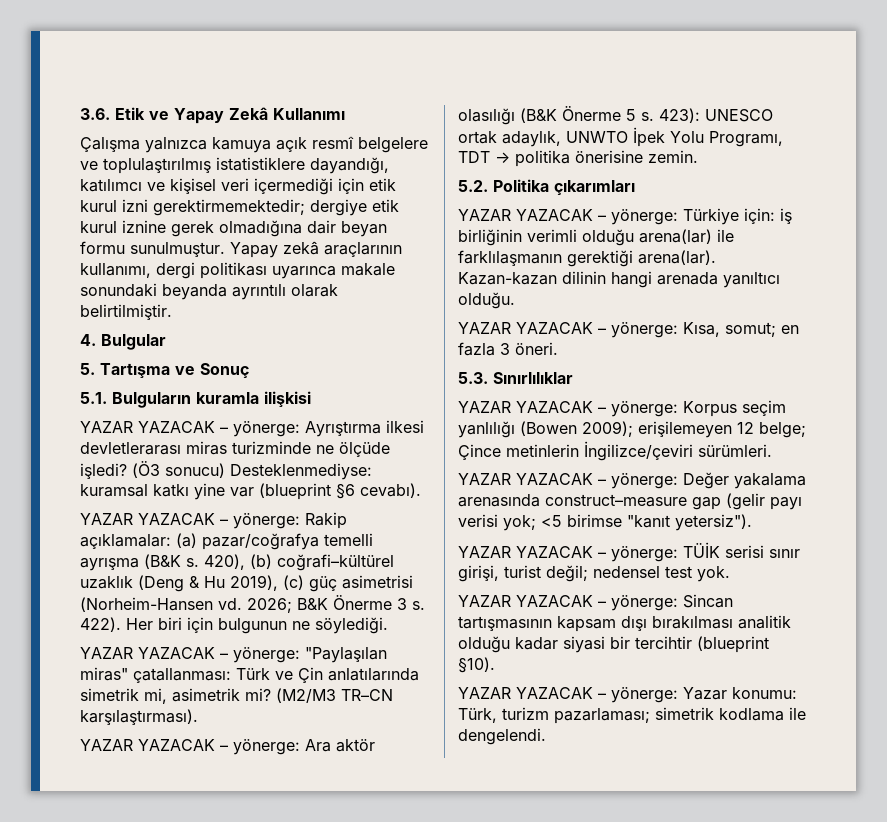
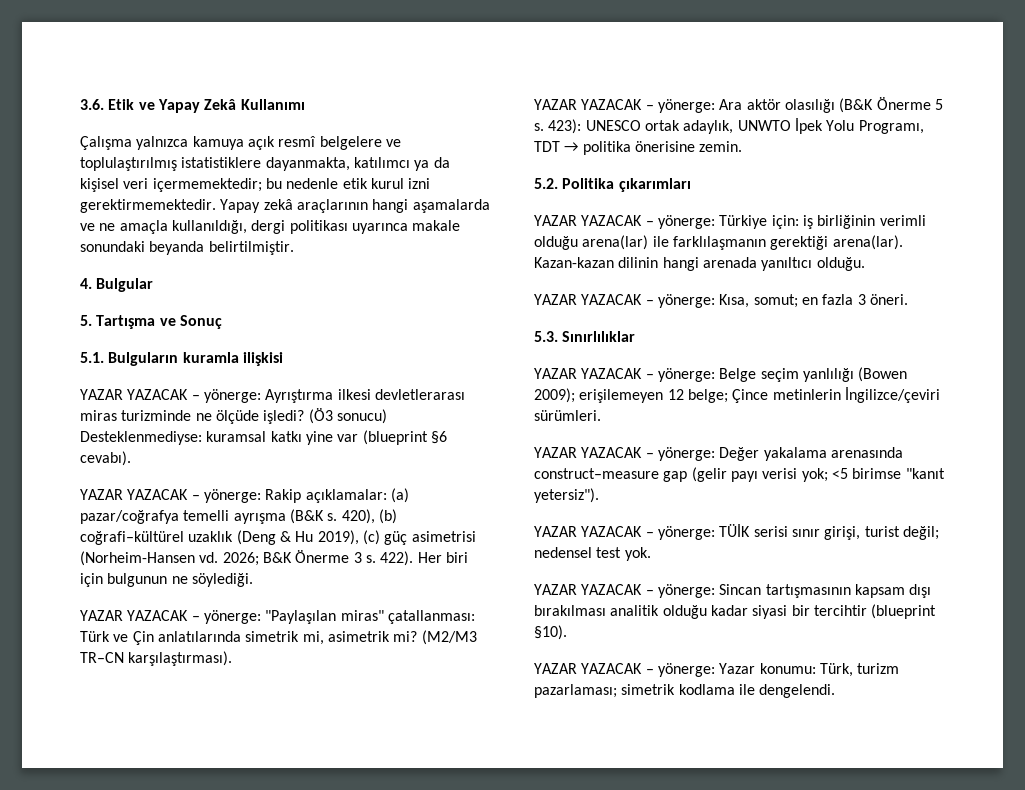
[310,157,389,174] [80,178,396,195] [80,199,399,216] [80,220,387,237] [80,241,402,258] [80,263,151,278] dayandığı, katılımcı ve kişisel veri içermediği için etik kurul izni gerektirmemektedir; dergiye etik kurul iznine gerek olmadığına dair beyan formu sunulmuştur. Yapay zekâ araçlarının kullanımı, -> [265,157,450,171] [80,178,431,192] [80,199,490,213] [80,220,247,234] dayanmakta, katılımcı ya da kişisel veri içermemektedir; bu nedenle etik kurul izni gerektirmemektedir. Yapay zekâ araçlarının hangi aşamalarda ve ne amaçla kullanıldığı,
[232,284,338,300] ayrıntılı olarak -> (205, 248) none
[683,401,737,417] Korpus -> [719,368,757,382] Belge

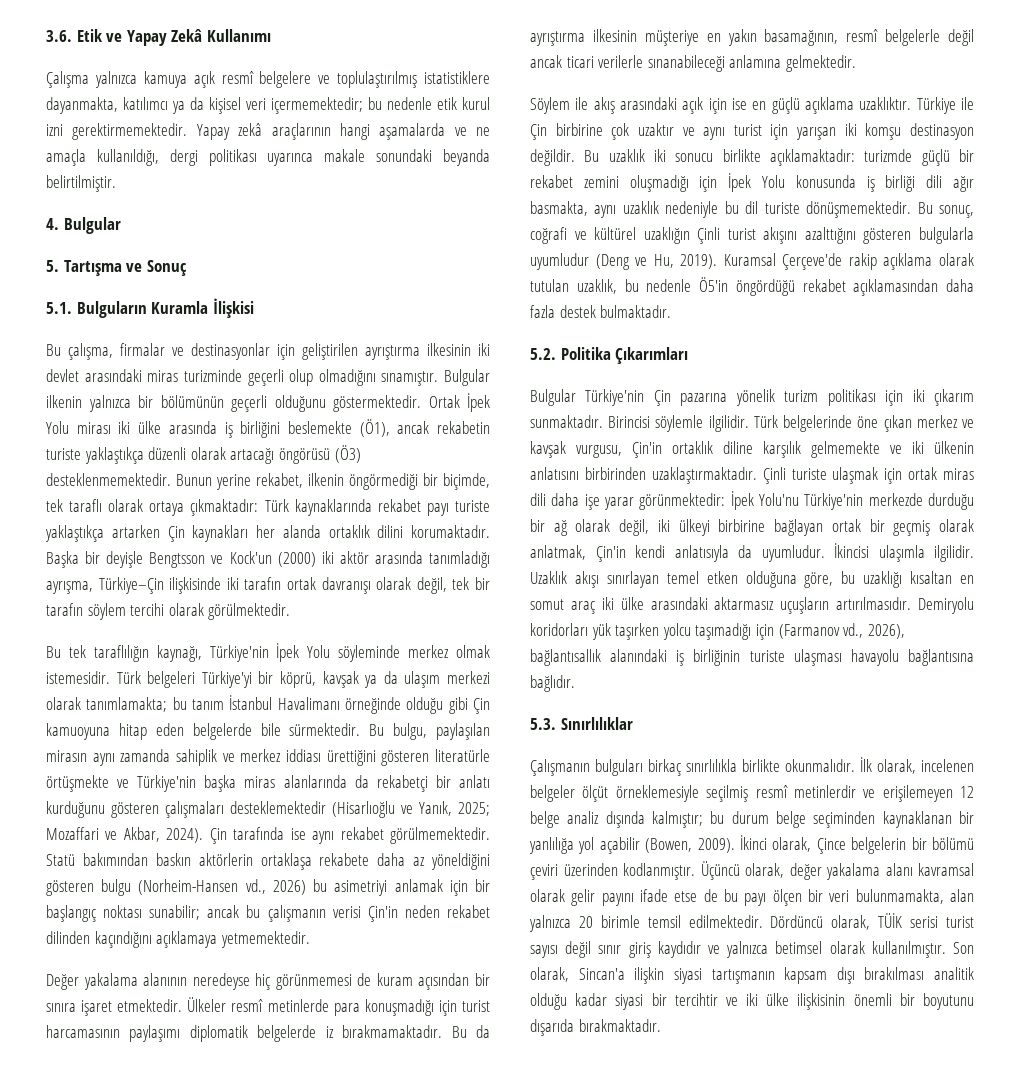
[182,352,283,366] [80,389,465,403] [80,408,387,424] [80,430,447,445] [80,451,131,466] [80,488,409,503] [80,509,397,524] [80,530,476,545] [80,550,468,566] [80,573,253,587] [80,610,475,624] [80,630,477,645] [80,651,233,666] [534,97,943,113] [534,118,924,134] [534,141,743,155] [534,178,691,192] [534,215,926,229] [534,235,903,250] [534,257,865,271] [534,294,908,308] [534,331,636,342] [534,367,908,382] [534,387,940,403] [534,410,601,421] [534,447,903,461] [534,467,945,482] [534,488,599,503] [534,524,939,540] [534,547,651,561] [534,584,851,598] kuramla ilişkisi // YAZAR YAZACAK – yönerge: Ayrıştırma ilkesi devletlerarası miras turizminde ne ölçüde işledi? (Ö3 sonucu) Desteklenmediyse: kuramsal katkı yine var (blueprint §6 cevabı). // YAZAR YAZACAK – yönerge: Rakip açıklamalar: (a) pazar/coğrafya temelli ayrışma (B&K s. 420), (b) coğrafi–kültürel uzaklık (Deng & Hu 2019), (c) güç asimetrisi (Norheim-Hansen vd. 2026; B&K Önerme 3 s. 422). Her biri için bulgunun ne söylediği. // YAZAR YAZACAK – yönerge: "Paylaşılan miras" çatallanması: Türk ve Çin anlatılarında simetrik mi, asimetrik mi? (M2/M3 TR–CN karşılaştırması). // YAZAR YAZACAK – yönerge: Ara aktör olasılığı (B&K Önerme 5 s. 423): UNESCO ortak adaylık, UNWTO İpek Yolu Programı, TDT → politika önerisine zemin. // 5.2. Politika çıkarımları // YAZAR YAZACAK – yönerge: Türkiye için: iş birliğinin verimli olduğu arena(lar) ile farklılaşmanın gerektiği arena(lar). Kazan-kazan dilinin hangi arenada yanıltıcı olduğu. // YAZAR YAZACAK – yönerge: Kısa, somut; en fazla 3 öneri. // 5.3. Sınırlılıklar // YAZAR YAZACAK – yönerge: Belge seçim yanlılığı (Bowen 2009); erişilemeyen 12 belge; Çince metinlerin İngilizce/çeviri sürümleri. // YAZAR YAZACAK – yönerge: Değer yakalama arenasında construct–measure gap (gelir payı verisi yok; <5 birimse "kanıt yetersiz"). // YAZAR YAZACAK – yönerge: TÜİK serisi sınır girişi, turist değil; nedensel test yok. // YAZAR YAZACAK – yönerge: Sincan tartışmasının -> [151,298,254,318] [46,343,490,360] [46,369,490,386] [46,393,490,412] [46,419,490,438] [46,445,361,464] [46,473,490,490] [46,499,491,516] [45,525,490,542] [46,551,491,568] [46,577,490,594] [46,603,291,620] [46,643,490,662] [46,671,490,688] [46,695,490,714] [46,723,490,740] [46,749,491,766] [46,775,491,792] [46,801,491,818] [46,827,491,844] [46,853,490,870] [46,879,491,896] [46,905,490,922] [46,931,310,948] [46,973,490,990] [46,997,490,1016] [46,1025,491,1042] [530,29,974,46] [530,55,856,72] [530,97,974,114] [530,123,974,140] [530,149,974,166] [530,173,974,192] [530,201,975,218] [530,227,974,244] [530,253,974,270] [530,277,974,296] [530,305,672,318] [530,347,689,364] [530,389,974,406] [530,415,974,432] [530,441,974,458] [530,467,974,484] [530,491,974,510] [530,519,974,536] [530,543,974,562] [530,571,974,588] [530,597,974,614] [530,623,905,640] [530,649,974,666] [530,675,575,692] [530,717,633,730] [530,757,974,776] [530,785,974,802] [530,811,974,828] [529,835,974,854] [530,861,974,880] [530,889,974,906] [529,913,975,932] [530,941,974,958] [530,967,775,984] Kuramla İlişkisi // Bu çalışma, firmalar ve destinasyonlar için geliştirilen ayrıştırma ilkesinin iki devlet arasındaki miras turizminde geçerli olup olmadığını sınamıştır. Bulgular ilkenin yalnızca bir bölümünün geçerli olduğunu göstermektedir. Ortak İpek Yolu mirası iki ülke arasında iş birliğini beslemekte (Ö1), ancak rekabetin turiste yaklaştıkça düzenli olarak artacağı öngörüsü (Ö3) desteklenmemektedir. Bunun yerine rekabet, ilkenin öngörmediği bir biçimde, tek taraflı olarak ortaya çıkmaktadır: Türk kaynaklarında rekabet payı turiste yaklaştıkça artarken Çin kaynakları her alanda ortaklık dilini korumaktadır. Başka bir deyişle Bengtsson ve Kock'un (2000) iki aktör arasında tanımladığı ayrışma, Türkiye–Çin ilişkisinde iki tarafın ortak davranışı olarak değil, tek bir tarafın söylem tercihi olarak görülmektedir. // Bu tek taraflılığın kaynağı, Türkiye'nin İpek Yolu söyleminde merkez olmak istemesidir. Türk belgeleri Türkiye'yi bir köprü, kavşak ya da ulaşım merkezi olarak tanımlamakta; bu tanım İstanbul Havalimanı örneğinde olduğu gibi Çin kamuoyuna hitap eden belgelerde bile sürmektedir. Bu bulgu, paylaşılan mirasın aynı zamanda sahiplik ve merkez iddiası ürettiğini gösteren literatürle örtüşmekte ve Türkiye'nin başka miras alanlarında da rekabetçi bir anlatı kurduğunu gösteren çalışmaları desteklemektedir (Hisarlıoğlu ve Yanık, 2025; Mozaffari ve Akbar, 2024). Çin tarafında ise aynı rekabet görülmemektedir. Statü bakımından baskın aktörlerin ortaklaşa rekabete daha az yöneldiğini gösteren bulgu (Norheim-Hansen vd., 2026) bu asimetriyi anlamak için bir başlangıç noktası sunabilir; ancak bu çalışmanın verisi Çin'in neden rekabet dilinden kaçındığını açıklamaya yetmemektedir. // Değer yakalama alanının neredeyse hiç görünmemesi de kuram açısından bir sınıra işaret etmektedir. Ülkeler resmî metinlerde para konuşmadığı için turist harcamasının paylaşımı diplomatik belgelerde iz bırakmamaktadır. Bu da ayrıştırma ilkesinin müşteriye en yakın basamağının, resmî belgelerle değil ancak ticari verilerle sınanabileceği anlamına gelmektedir. // Söylem ile akış arasındaki açık için ise en güçlü açıklama uzaklıktır. Türkiye ile Çin birbirine çok uzaktır ve aynı turist için yarışan iki komşu destinasyon değildir. Bu uzaklık iki sonucu birlikte açıklamaktadır: turizmde güçlü bir rekabet zemini oluşmadığı için İpek Yolu konusunda iş birliği dili ağır basmakta, aynı uzaklık nedeniyle bu dil turiste dönüşmemektedir. Bu sonuç, coğrafi ve kültürel uzaklığın Çinli turist akışını azalttığını gösteren bulgularla uyumludur (Deng ve Hu, 2019). Kuramsal Çerçeve'de rakip açıklama olarak tutulan uzaklık, bu nedenle Ö5'in öngördüğü rekabet açıklamasından daha fazla destek bulmaktadır. // 5.2. Politika Çıkarımları // Bulgular Türkiye'nin Çin pazarına yönelik turizm politikası için iki çıkarım sunmaktadır. Birincisi söylemle ilgilidir. Türk belgelerinde öne çıkan merkez ve kavşak vurgusu, Çin'in ortaklık diline karşılık gelmemekte ve iki ülkenin anlatısını birbirinden uzaklaştırmaktadır. Çinli turiste ulaşmak için ortak miras dili daha işe yarar görünmektedir: İpek Yolu'nu Türkiye'nin merkezde durduğu bir ağ olarak değil, iki ülkeyi birbirine bağlayan ortak bir geçmiş olarak anlatmak, Çin'in kendi anlatısıyla da uyumludur. İkincisi ulaşımla ilgilidir. Uzaklık akışı sınırlayan temel etken olduğuna göre, bu uzaklığı kısaltan en somut araç iki ülke arasındaki aktarmasız uçuşların artırılmasıdır. Demiryolu koridorları yük taşırken yolcu taşımadığı için (Farmanov vd., 2026), bağlantısallık alanındaki iş birliğinin turiste ulaşması havayolu bağlantısına bağlıdır. // 5.3. Sınırlılıklar // Çalışmanın bulguları birkaç sınırlılıkla birlikte okunmalıdır. İlk olarak, incelenen belgeler ölçüt örneklemesiyle seçilmiş resmî metinlerdir ve erişilemeyen 12 belge analiz dışında kalmıştır; bu durum belge seçiminden kaynaklanan bir yanlılığa yol açabilir (Bowen, 2009). İkinci olarak, Çince belgelerin bir bölümü çeviri üzerinden kodlanmıştır. Üçüncü olarak, değer yakalama alanı kavramsal olarak gelir payını ifade etse de bu payı ölçen bir veri bulunmamakta, alan yalnızca 20 birimle temsil edilmektedir. Dördüncü olarak, TÜİK serisi turist sayısı değil sınır giriş kaydıdır ve yalnızca betimsel olarak kullanılmıştır. Son olarak, Sincan'a ilişkin siyasi tartışmanın
[871,604,937,619] [534,625,567,640] [534,663,900,677] [534,684,836,698] (blueprint §10). // YAZAR YAZACAK – yönerge: Yazar konumu: Türk, turizm pazarlaması; simetrik kodlama ile dengelendi. -> [725,993,974,1010] [530,1019,661,1036] ve iki ülke ilişkisinin önemli bir boyutunu dışarıda bırakmaktadır.

